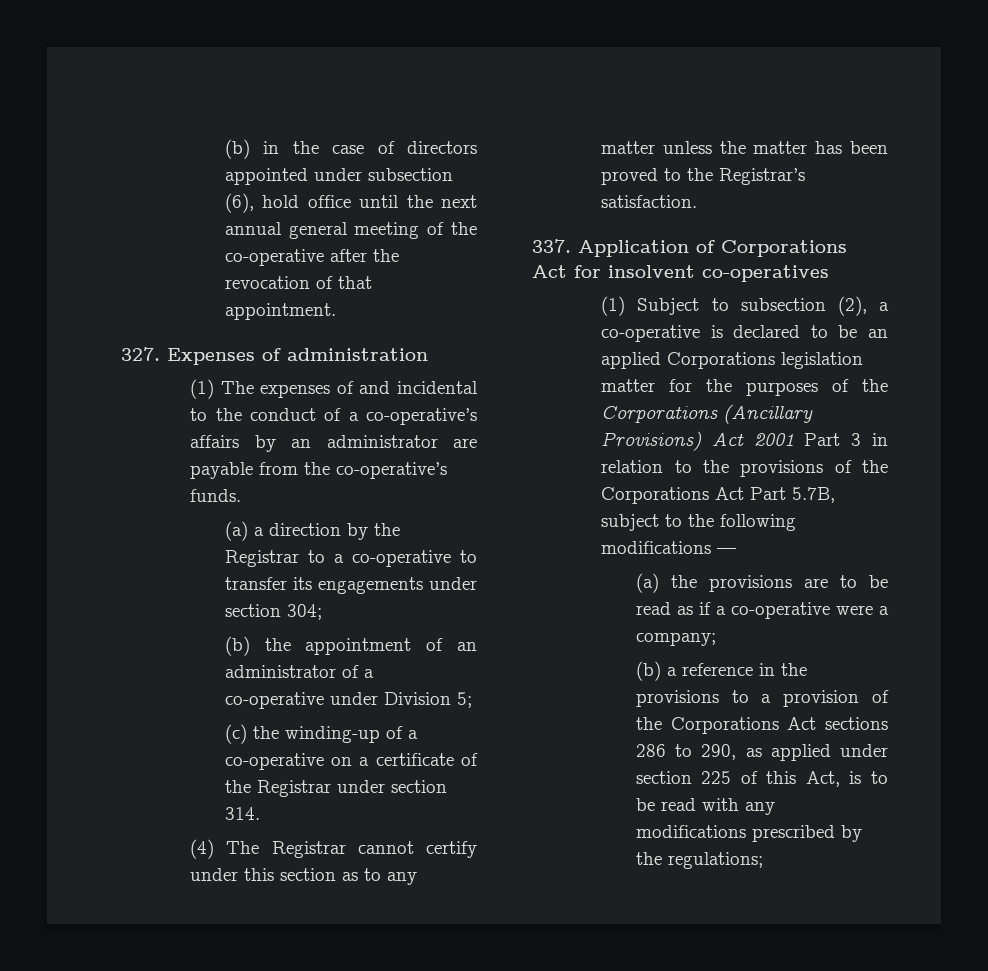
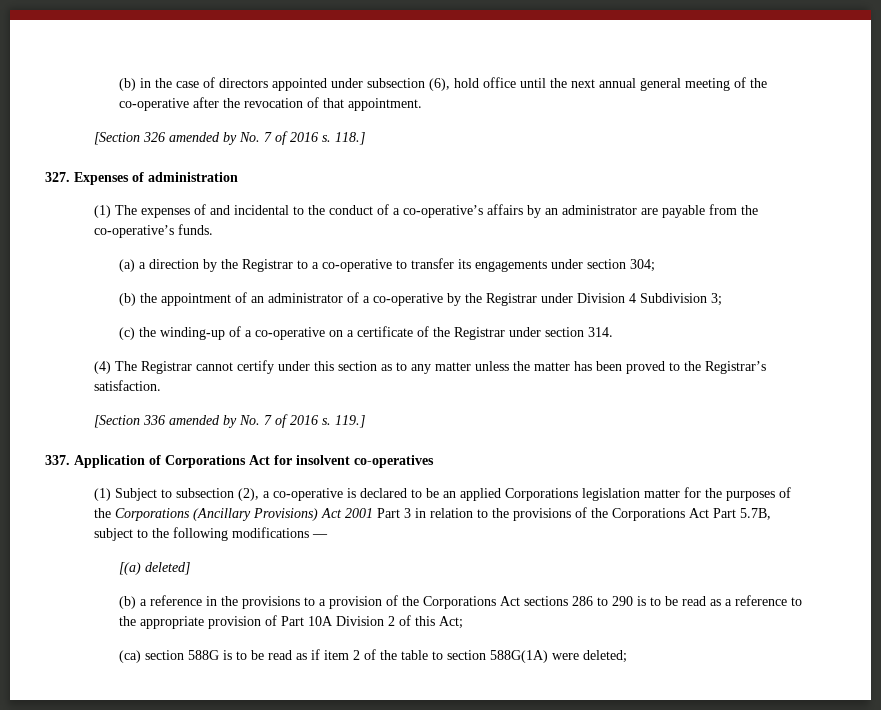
(336, 311) none -> [94,131,366,145] // [Section 326 amended by No. 7 of 2016 s. 118.]
[329,692,472,708] under Division 5; -> [446,293,722,306] by the Registrar under Division 4 Subdivision 3;
(698, 201) none -> [94,414,366,428] // [Section 336 amended by No. 7 of 2016 s. 119.]
[635,573,888,593] [635,602,889,619] [635,632,716,646] (a) the provisions are to be read as if a co-operative were a company; -> [118,562,190,575] [(a) deleted]
[701,744,888,761] [635,771,888,787] [635,798,775,815] [635,825,862,842] [635,852,763,869] 290, as applied under section 225 of this Act, is to be read with any modifications prescribed by the regulations; -> [611,595,802,606] [118,615,463,629] [118,649,627,663] 290 is to be read as a reference to the appropriate provision of Part 10A Division 2 of this Act; // (ca) section 588G is to be read as if item 2 of the table to section 588G(1A) were deleted;

